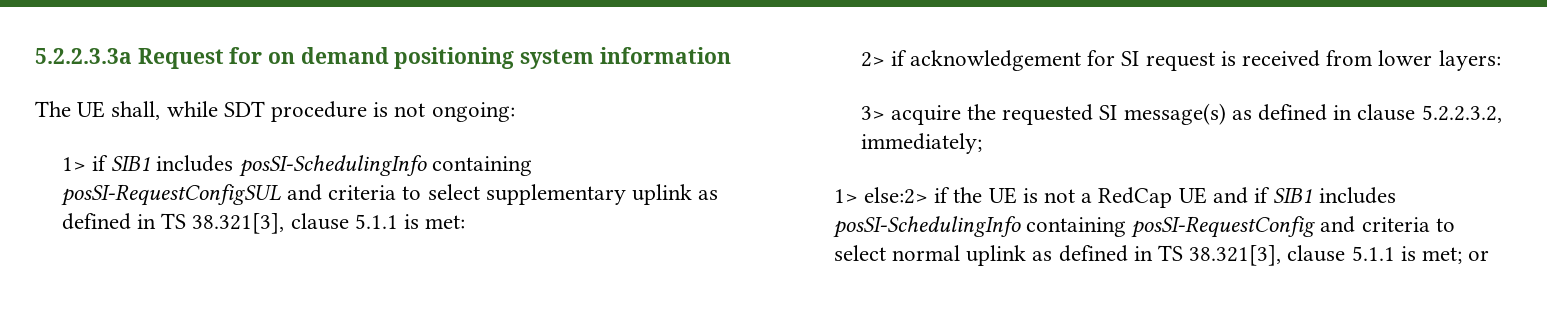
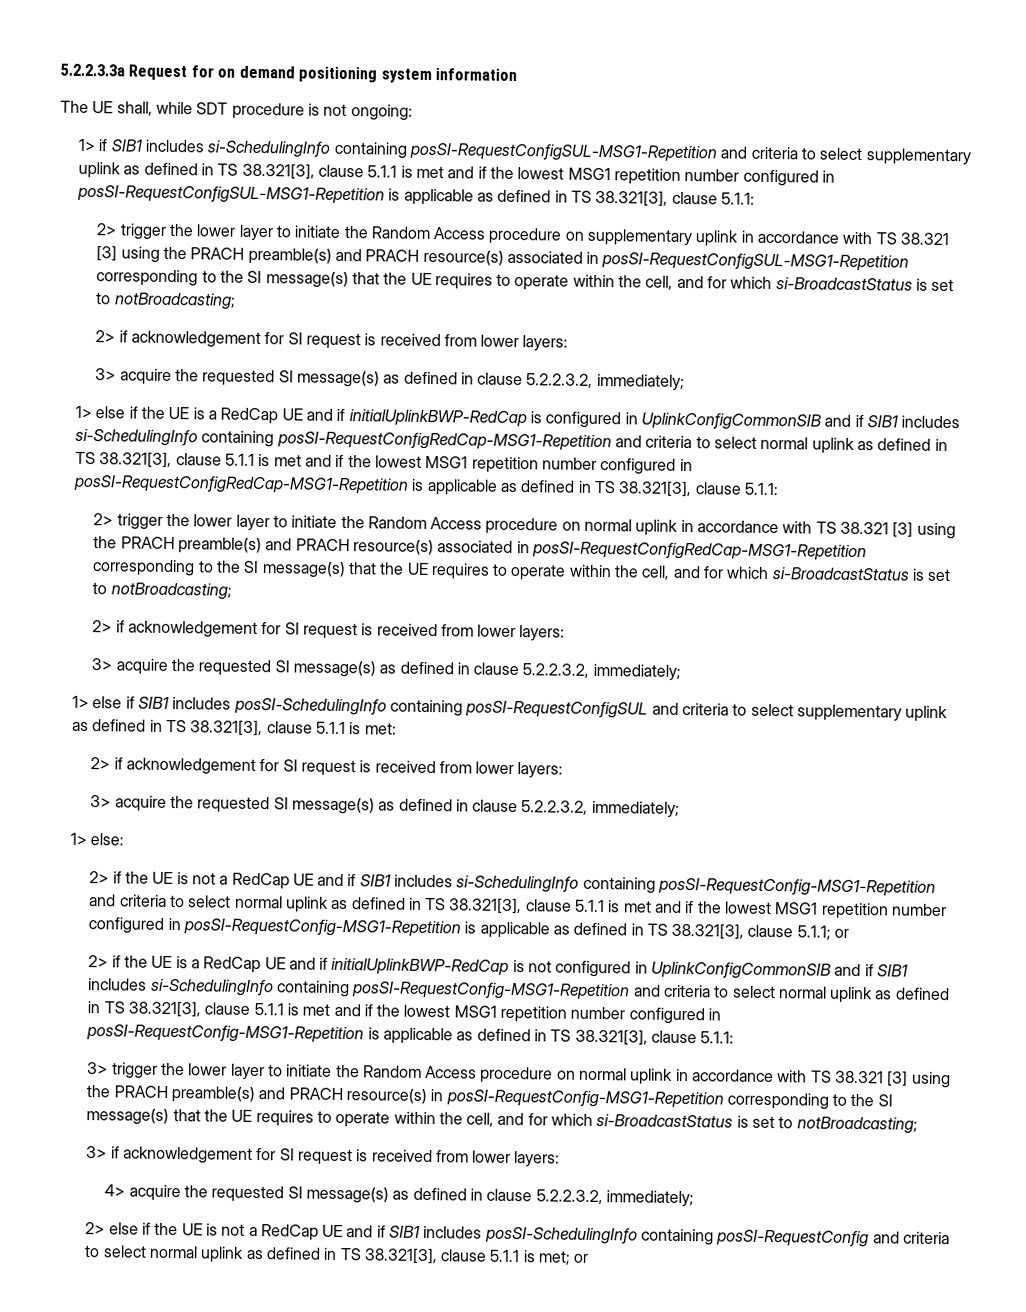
(234, 163) none -> [207,140,971,166] [78,161,835,187] [77,184,756,207] [96,223,950,247] [96,245,910,272] [96,269,955,292] [96,292,236,310] [95,330,569,352] [95,368,685,391] [75,405,961,431] [75,428,948,454] [75,451,693,475] [73,474,780,498] [93,513,956,540] [93,536,867,562] [92,559,952,582] [92,582,232,600] [92,620,566,642] [91,658,681,681] [72,695,232,710] si-SchedulingInfo containing posSI-RequestConfigSUL-MSG1-Repetition and criteria to select supplementary uplink as defined in TS 38.321[3], clause 5.1.1 is met and if the lowest MSG1 repetition number configured in posSI-RequestConfigSUL-MSG1-Repetition is applicable as defined in TS 38.321[3], clause 5.1.1: // 2> trigger the lower layer to initiate the Random Access procedure on supplementary uplink in accordance with TS 38.321 [3] using the PRACH preamble(s) and PRACH resource(s) associated in posSI-RequestConfigSUL-MSG1-Repetition corresponding to the SI message(s) that the UE requires to operate within the cell, and for which si-BroadcastStatus is set to notBroadcasting; // 2> if acknowledgement for SI request is received from lower layers: // 3> acquire the requested SI message(s) as defined in clause 5.2.2.3.2, immediately; // 1> else if the UE is a RedCap UE and if initialUplinkBWP-RedCap is configured in UplinkConfigCommonSIB and if SIB1 includes si-SchedulingInfo containing posSI-RequestConfigRedCap-MSG1-Repetition and criteria to select normal uplink as defined in TS 38.321[3], clause 5.1.1 is met and if the lowest MSG1 repetition number configured in posSI-RequestConfigRedCap-MSG1-Repetition is applicable as defined in TS 38.321[3], clause 5.1.1: // 2> trigger the lower layer to initiate the Random Access procedure on normal uplink in accordance with TS 38.321 [3] using the PRACH preamble(s) and PRACH resource(s) associated in posSI-RequestConfigRedCap-MSG1-Repetition corresponding to the SI message(s) that the UE requires to operate within the cell, and for which si-BroadcastStatus is set to notBroadcasting; // 2> if acknowledgement for SI request is received from lower layers: // 3> acquire the requested SI message(s) as defined in clause 5.2.2.3.2, immediately; // 1> else if SIB1 includes
[864,187,929,204] else:2> -> [90,833,125,846] [89,871,937,897] [89,894,947,920] [88,917,850,941] [88,955,909,980] [88,978,950,1004] [87,1000,722,1025] [86,1024,735,1046] [87,1062,951,1089] [86,1085,893,1110] [86,1108,918,1134] [86,1146,561,1168] [104,1184,694,1208] [85,1222,139,1235] else: // 2> if the UE is not a RedCap UE and if SIB1 includes si-SchedulingInfo containing posSI-RequestConfig-MSG1-Repetition and criteria to select normal uplink as defined in TS 38.321[3], clause 5.1.1 is met and if the lowest MSG1 repetition number configured in posSI-RequestConfig-MSG1-Repetition is applicable as defined in TS 38.321[3], clause 5.1.1; or // 2> if the UE is a RedCap UE and if initialUplinkBWP-RedCap is not configured in UplinkConfigCommonSIB and if SIB1 includes si-SchedulingInfo containing posSI-RequestConfig-MSG1-Repetition and criteria to select normal uplink as defined in TS 38.321[3], clause 5.1.1 is met and if the lowest MSG1 repetition number configured in posSI-RequestConfig-MSG1-Repetition is applicable as defined in TS 38.321[3], clause 5.1.1: // 3> trigger the lower layer to initiate the Random Access procedure on normal uplink in accordance with TS 38.321 [3] using the PRACH preamble(s) and PRACH resource(s) in posSI-RequestConfig-MSG1-Repetition corresponding to the SI message(s) that the UE requires to operate within the cell, and for which si-BroadcastStatus is set to notBroadcasting; // 3> if acknowledgement for SI request is received from lower layers: // 4> acquire the requested SI message(s) as defined in clause 5.2.2.3.2, immediately; // 2> else

